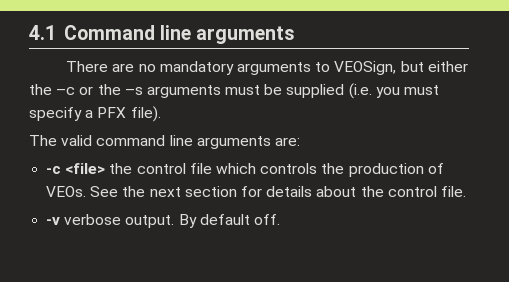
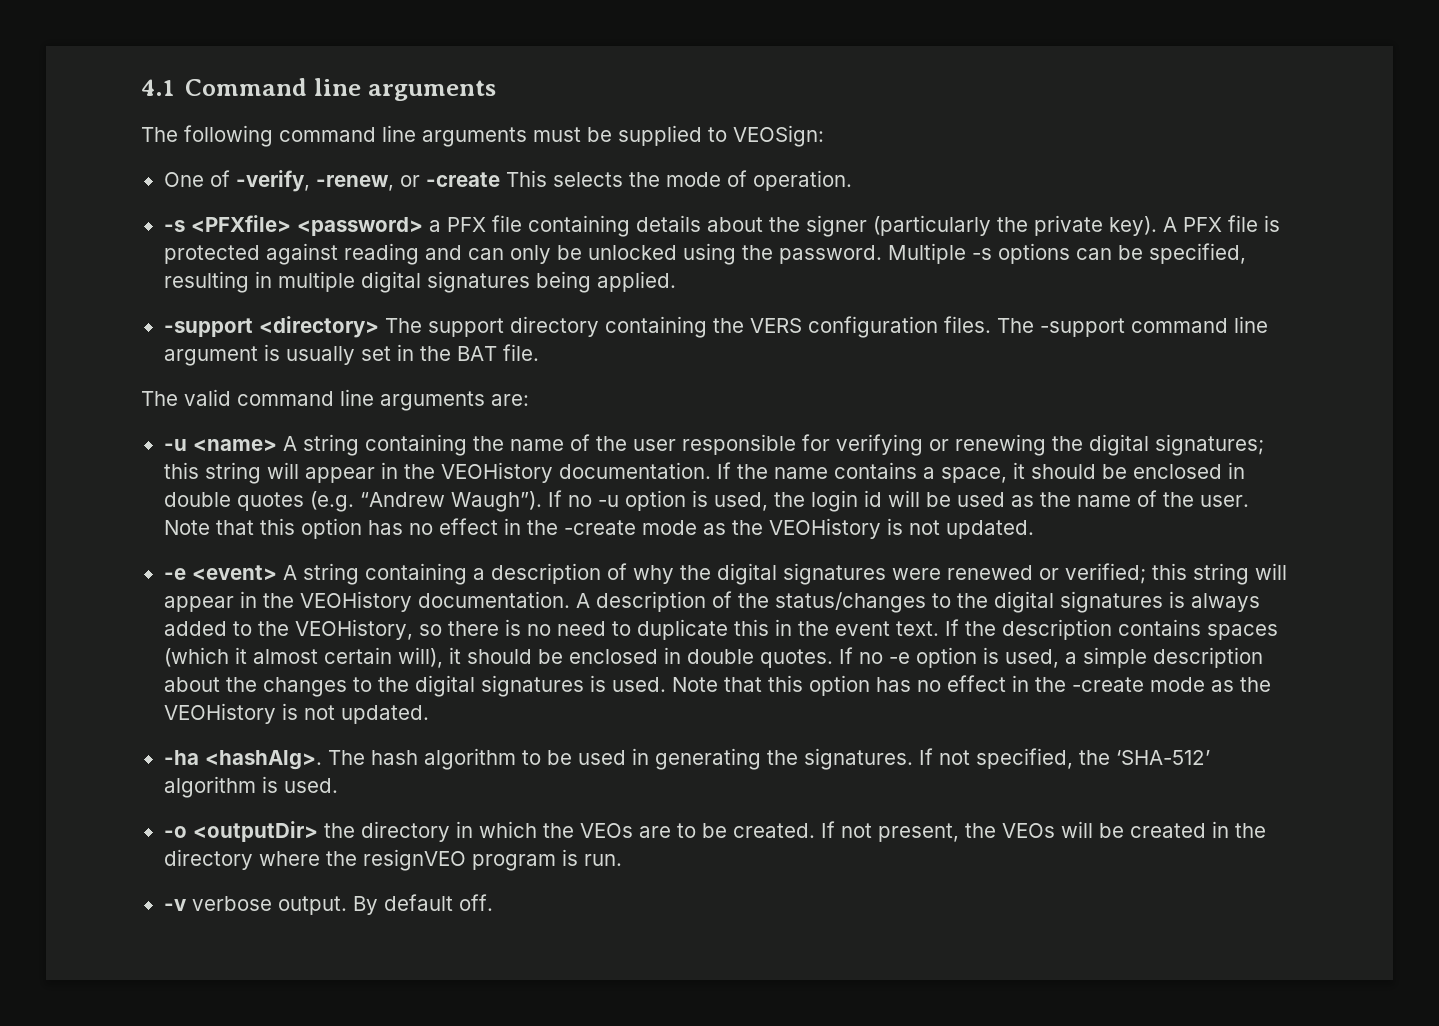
[66,61,468,75] [29,83,440,99] [29,106,161,122] There are no mandatory arguments to VEOSign, but either the –c or the –s arguments must be supplied (i.e. you must specify a PFX file). -> [141,125,824,147] [163,170,852,192] [163,215,1280,237] [163,243,1246,265] [163,271,676,293] [163,316,1268,338] [163,344,539,366] The following command line arguments must be supplied to VEOSign: // One of -verify, -renew, or -create This selects the mode of operation. // -s <PFXfile> <password> a PFX file containing details about the signer (particularly the private key). A PFX file is protected against reading and can only be unlocked using the password. Multiple -s options can be specified, resulting in multiple digital signatures being applied. // -support <directory> The support directory containing the VERS configuration files. The -support command line argument is usually set in the BAT file.
[46,163,444,177] [46,186,466,197] -c <file> the control file which controls the production of VEOs. See the next section for details about the control file. -> [163,434,1264,456] [163,462,1245,484] [163,490,1249,512] [163,518,1034,539] [163,563,1287,585] [163,591,1260,613] [163,619,1278,640] [163,647,1263,668] [163,675,1271,697] [163,703,429,724] [163,748,1210,770] [163,776,338,798] [163,821,1266,842] [163,849,622,871] -u <name> A string containing the name of the user responsible for verifying or renewing the digital signatures; this string will appear in the VEOHistory documentation. If the name contains a space, it should be enclosed in double quotes (e.g. “Andrew Waugh”). If no -u option is used, the login id will be used as the name of the user. Note that this option has no effect in the -create mode as the VEOHistory is not updated. // -e <event> A string containing a description of why the digital signatures were renewed or verified; this string will appear in the VEOHistory documentation. A description of the status/changes to the digital signatures is always added to the VEOHistory, so there is no need to duplicate this in the event text. If the description contains spaces (which it almost certain will), it should be enclosed in double quotes. If no -e option is used, a simple description about the changes to the digital signatures is used. Note that this option has no effect in the -create mode as the VEOHistory is not updated. // -ha <hashAlg>. The hash algorithm to be used in generating the signatures. If not specified, the ‘SHA-512’ algorithm is used. // -o <outputDir> the directory in which the VEOs are to be created. If not present, the VEOs will be created in the directory where the resignVEO program is run.

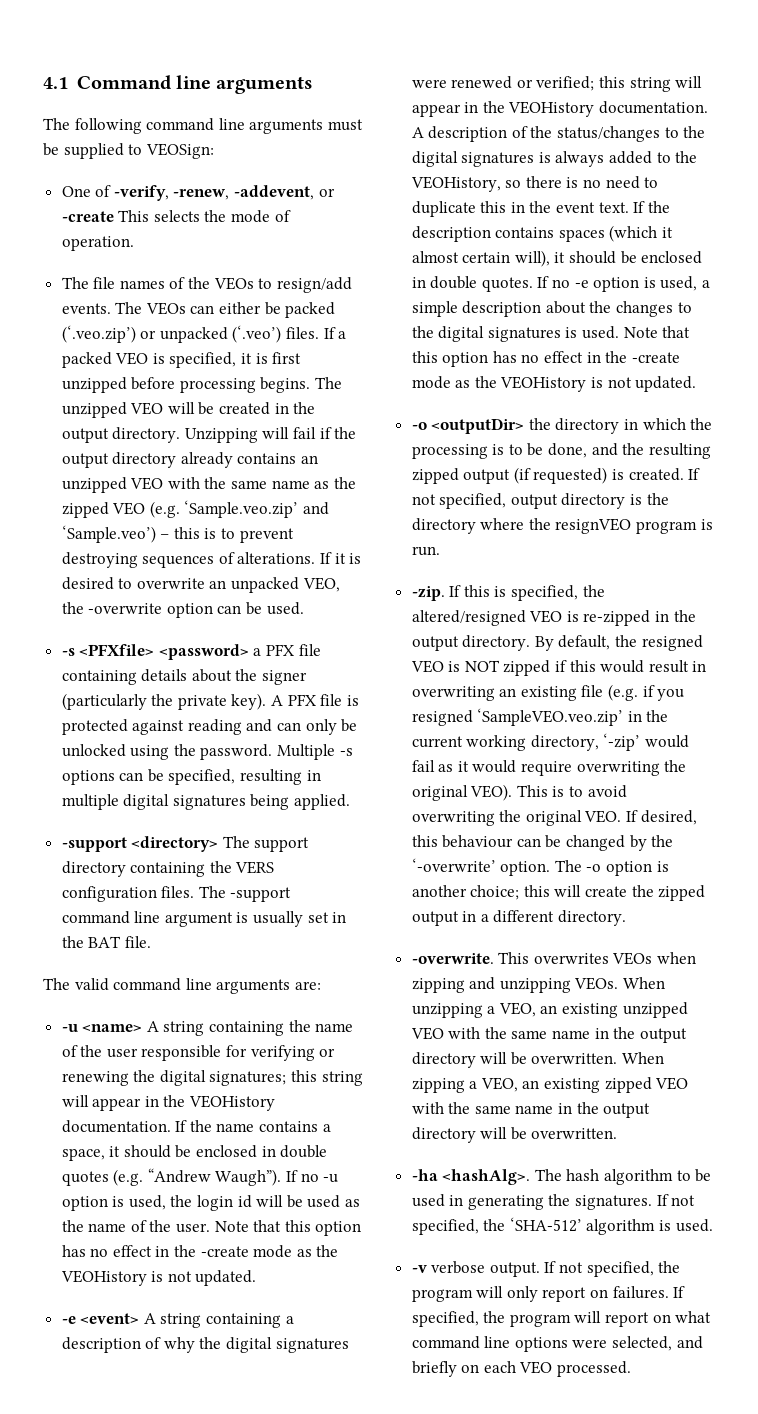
(394, 183) none -> [234,185,315,200] -addevent,
(852, 180) none -> [61,277,352,293] [61,302,336,318] [61,325,347,343] [61,352,302,368] [61,377,343,393] [61,402,316,418] [61,427,357,443] [61,452,319,468] [61,477,356,493] [61,500,330,518] [61,525,294,543] [61,552,362,568] [61,577,340,593] [61,602,304,618] // The file names of the VEOs to resign/add events. The VEOs can either be packed (‘.veo.zip’) or unpacked (‘.veo’) files. If a packed VEO is specified, it is first unzipped before processing begins. The unzipped VEO will be created in the output directory. Unzipping will fail if the output directory already contains an unzipped VEO with the same name as the zipped VEO (e.g. ‘Sample.veo.zip’ and ‘Sample.veo’) – this is to prevent destroying sequences of alterations. If it is desired to overwrite an unpacked VEO, the -overwrite option can be used.
(429, 714) none -> [411,418,713,434] [411,443,711,459] [411,467,701,484] [411,493,669,509] [411,518,713,534] [411,546,440,556] [411,585,605,601] [411,610,696,626] [411,635,703,651] [410,660,707,676] [411,684,685,701] [411,708,669,726] [411,733,690,751] [411,760,687,776] [411,784,627,801] [411,810,697,826] [411,835,674,851] [411,858,669,876] [411,885,706,901] [411,910,627,926] [411,952,697,965] [411,977,666,993] [411,1002,688,1018] [410,1027,687,1043] [411,1052,665,1068] [411,1077,689,1093] [411,1102,651,1118] [411,1127,618,1143] // -o <outputDir> the directory in which the processing is to be done, and the resulting zipped output (if requested) is created. If not specified, output directory is the directory where the resignVEO program is run. // -zip. If this is specified, the altered/resigned VEO is re-zipped in the output directory. By default, the resigned VEO is NOT zipped if this would result in overwriting an existing file (e.g. if you resigned ‘SampleVEO.veo.zip’ in the current working directory, ‘-zip’ would fail as it would require overwriting the original VEO). This is to avoid overwriting the original VEO. If desired, this behaviour can be changed by the ‘-overwrite’ option. The -o option is another choice; this will create the zipped output in a different directory. // -overwrite. This overwrites VEOs when zipping and unzipping VEOs. When unzipping a VEO, an existing unzipped VEO with the same name in the output directory will be overwritten. When zipping a VEO, an existing zipped VEO with the same name in the output directory will be overwritten.
[163,821,1266,842] [163,849,622,871] [163,894,493,915] -o <outputDir> the directory in which the VEOs are to be created. If not present, the VEOs will be created in the directory where the resignVEO program is run. // -v verbose output. By default off. -> [411,1261,681,1277] [411,1286,686,1302] [411,1311,712,1327] [411,1336,703,1352] [411,1361,632,1377] -v verbose output. If not specified, the program will only report on failures. If specified, the program will report on what command line options were selected, and briefly on each VEO processed.

